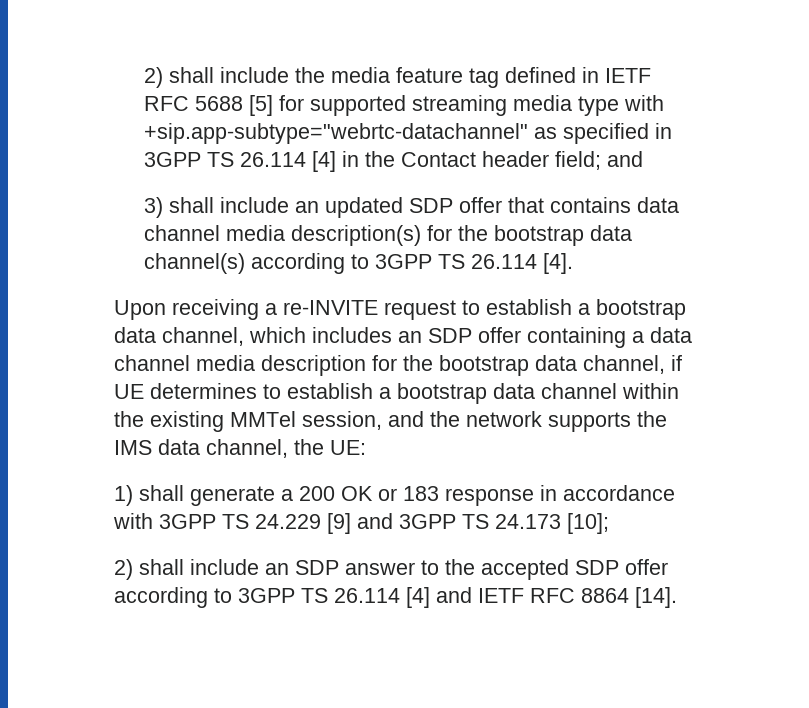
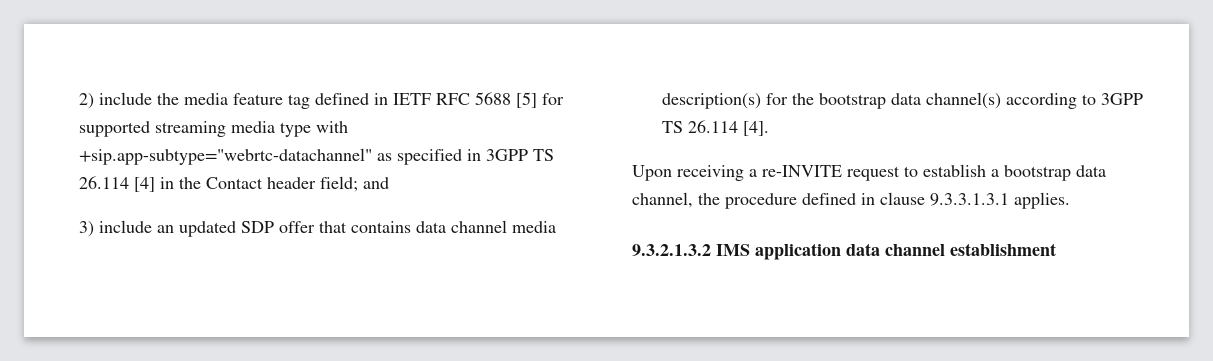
[144,67,215,88] 2) shall -> [79,93,95,109] 2)
[169,197,215,213] shall -> (95, 229) none
[249,327,692,348] [114,355,682,376] [114,383,679,404] [114,411,667,432] [114,439,366,458] [114,485,675,506] [113,513,609,534] [114,559,668,580] [114,587,677,608] which includes an SDP offer containing a data channel media description for the bootstrap data channel, if UE determines to establish a bootstrap data channel within the existing MMTel session, and the network supports the IMS data channel, the UE: // 1) shall generate a 200 OK or 183 response in accordance with 3GPP TS 24.229 [9] and 3GPP TS 24.173 [10]; // 2) shall include an SDP answer to the accepted SDP offer according to 3GPP TS 26.114 [4] and IETF RFC 8864 [14]. -> [698,192,1070,209] [632,243,1056,260] the procedure defined in clause 9.3.3.1.3.1 applies. // 9.3.2.1.3.2 IMS application data channel establishment

